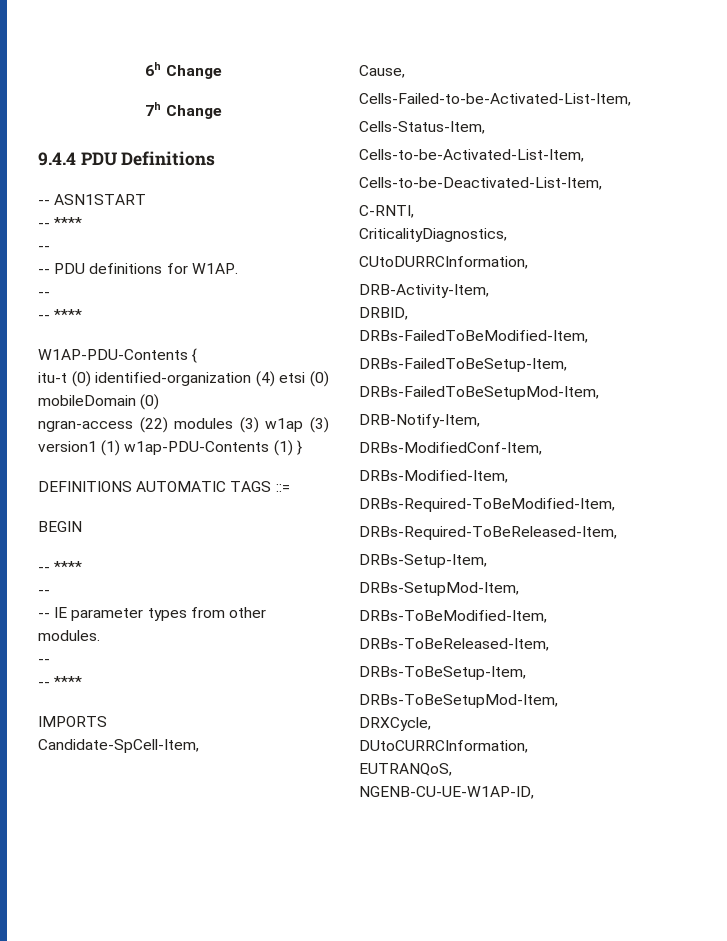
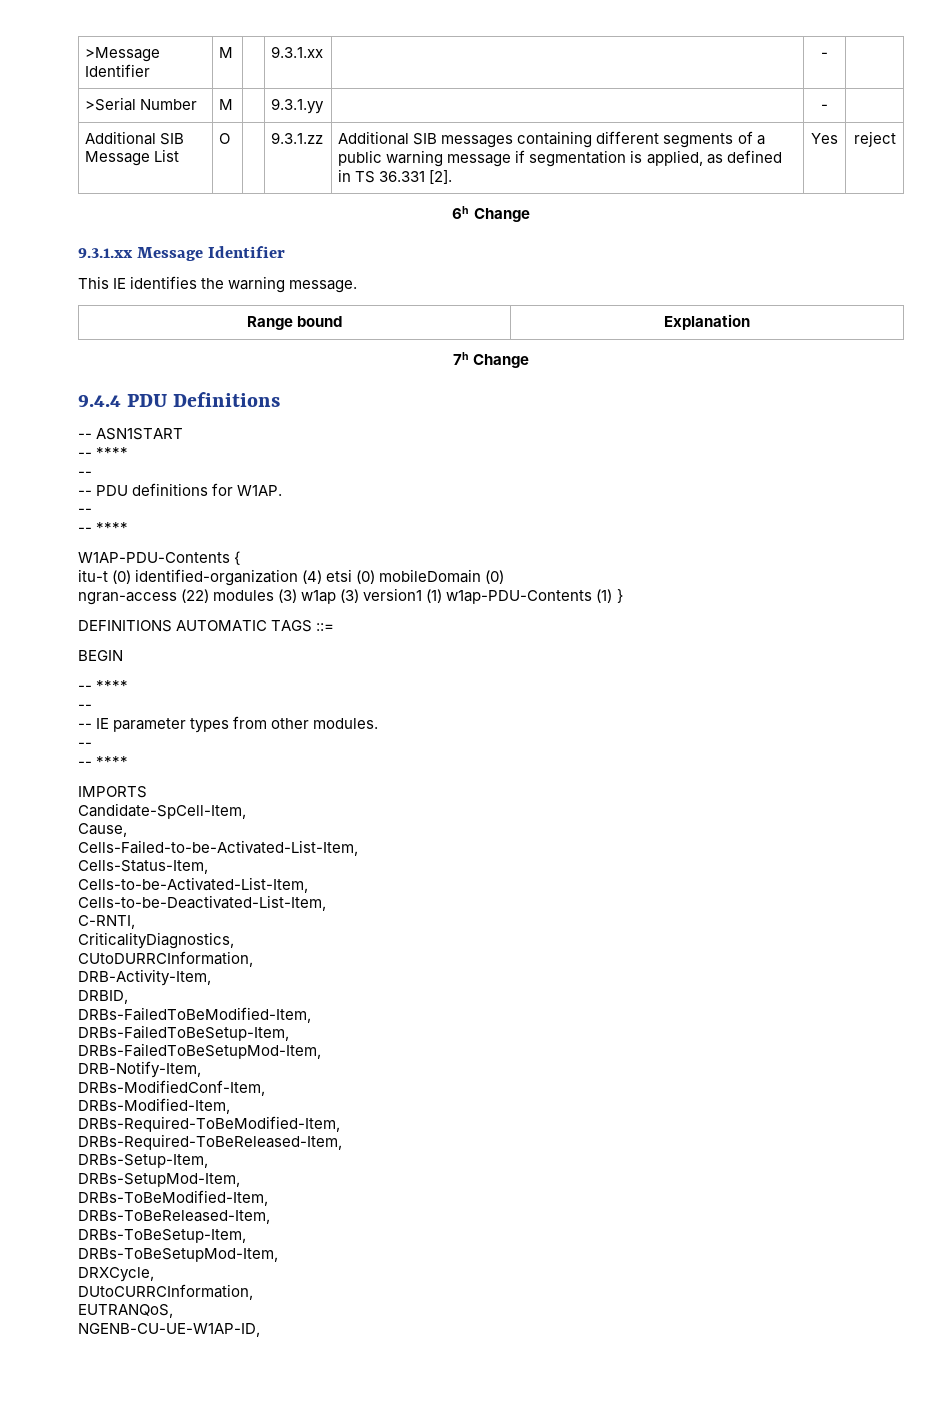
[145,62,222,79] 6h Change -> [85,47,161,62] [85,64,151,77] [219,47,234,58] [271,46,324,58] [821,52,828,58] [85,97,198,111] [219,99,234,110] [271,98,325,114] [821,104,828,110] [85,131,185,145] [85,149,180,166] [219,133,231,144] [271,132,324,144] [338,131,765,148] [338,150,782,167] [338,169,453,184] [811,133,838,144] [853,131,896,147] [452,206,530,222] [78,246,286,261] [78,276,358,293] [246,316,343,330] [664,314,750,330] >Message Identifier | M | | 9.3.1.xx | | - | // >Serial Number | M | | 9.3.1.yy | | - | // Additional SIB Message List | O | | 9.3.1.zz | Additional SIB messages containing different segments of a public warning message if segmentation is applied, as defined in TS 36.331 [2]. | Yes | reject // 6h Change // 9.3.1.xx Message Identifier // This IE identifies the warning message. // Range bound | Explanation

